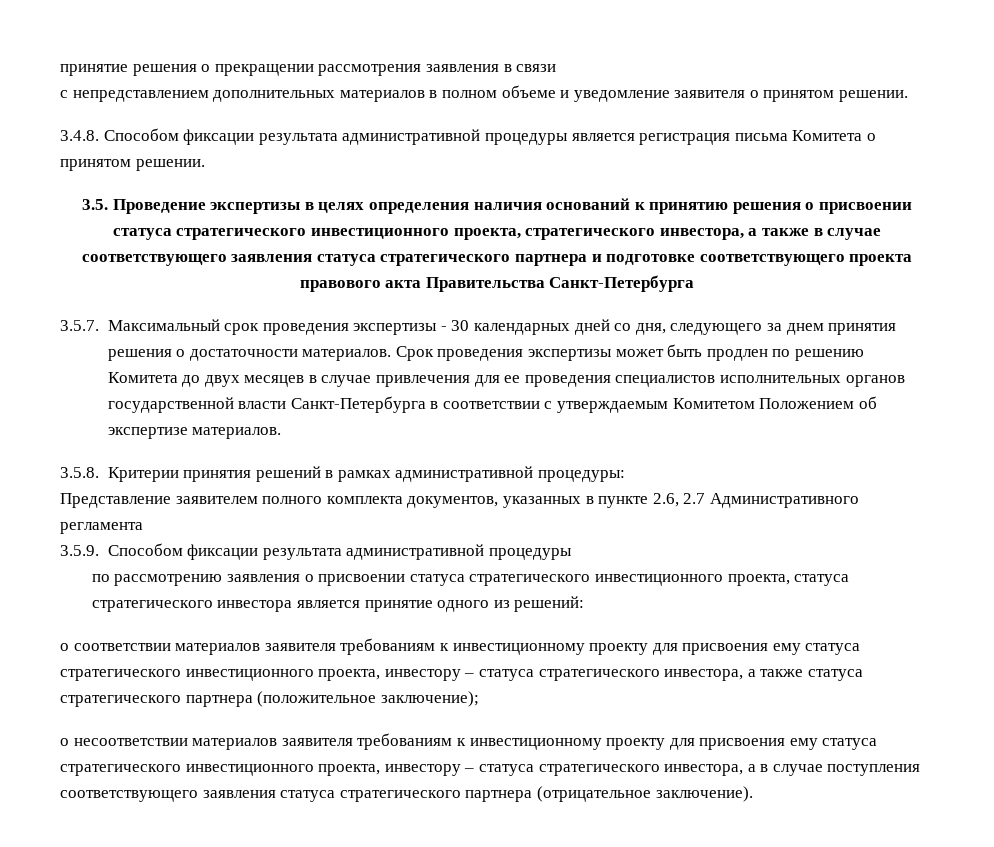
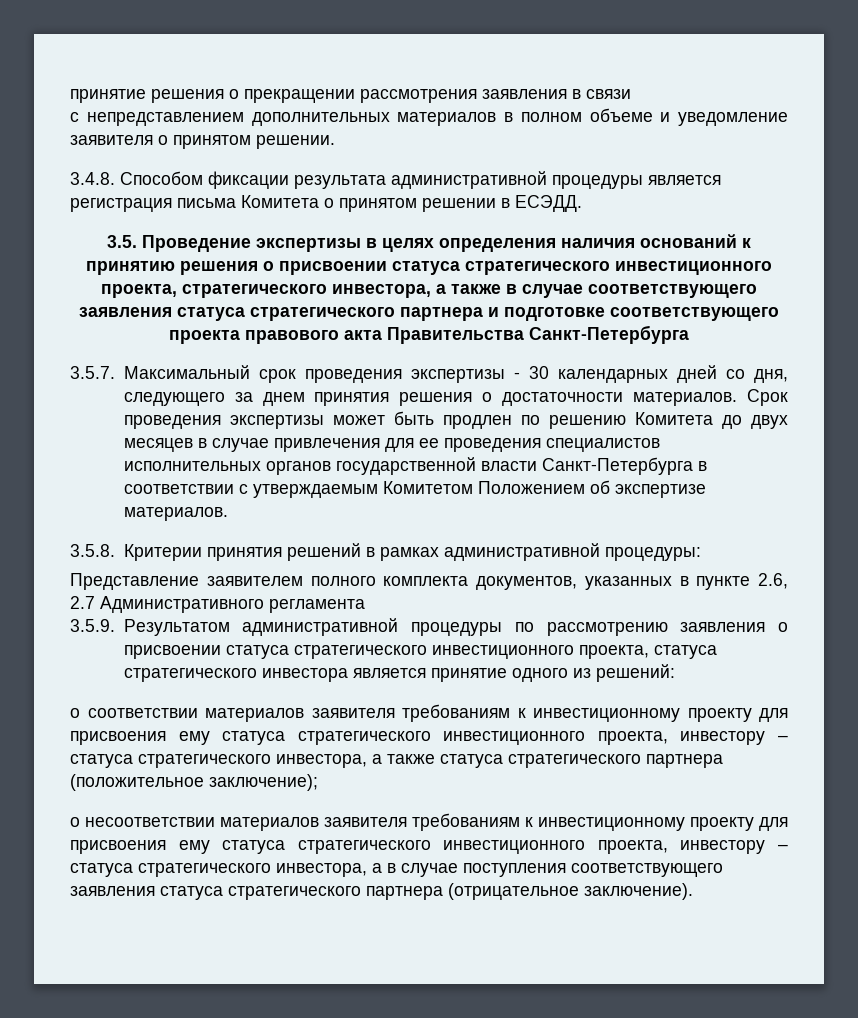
[135,159,205,171] решении. -> [422,195,582,212] решении в ЕСЭДД.
[107,543,572,560] Способом фиксации результата административной процедуры // -> [123,618,503,636] Результатом административной процедуры

